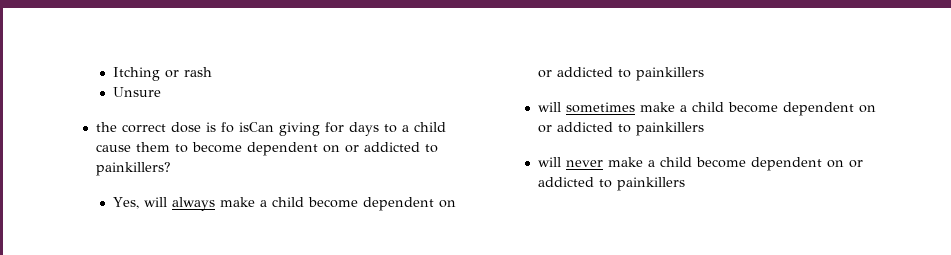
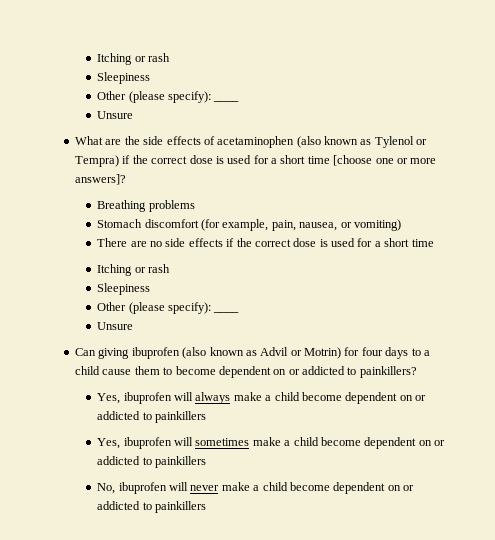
[113,67,213,81] [113,87,162,97] [96,122,345,136] Itching or rash // Unsure // the correct dose is fo isCan giving for -> [97,53,171,65] [97,72,151,84] [97,91,240,103] [97,111,134,119] [75,136,428,148] [75,155,437,167] [75,174,127,185] [97,200,195,212] [97,219,401,231] [97,238,434,247] [97,264,171,276] [97,283,151,295] [97,302,240,314] [97,322,134,330] [75,347,383,359] Itching or rash // Sleepiness // Other (please specify): ____ // Unsure // What are the side effects of acetaminophen (also known as Tylenol or Tempra) if the correct dose is used for a short time [choose one or more answers]? // Breathing problems // Stomach discomfort (for example, pain, nausea, or vomiting) // There are no side effects if the correct dose is used for a short time // Itching or rash // Sleepiness // Other (please specify): ____ // Unsure // Can giving ibuprofen (also known as Advil or Motrin) for four
(140, 203) none -> [123,392,172,404] ibuprofen
(705, 74) none -> [97,437,172,449] Yes, ibuprofen
(705, 129) none -> [97,482,167,494] No, ibuprofen

